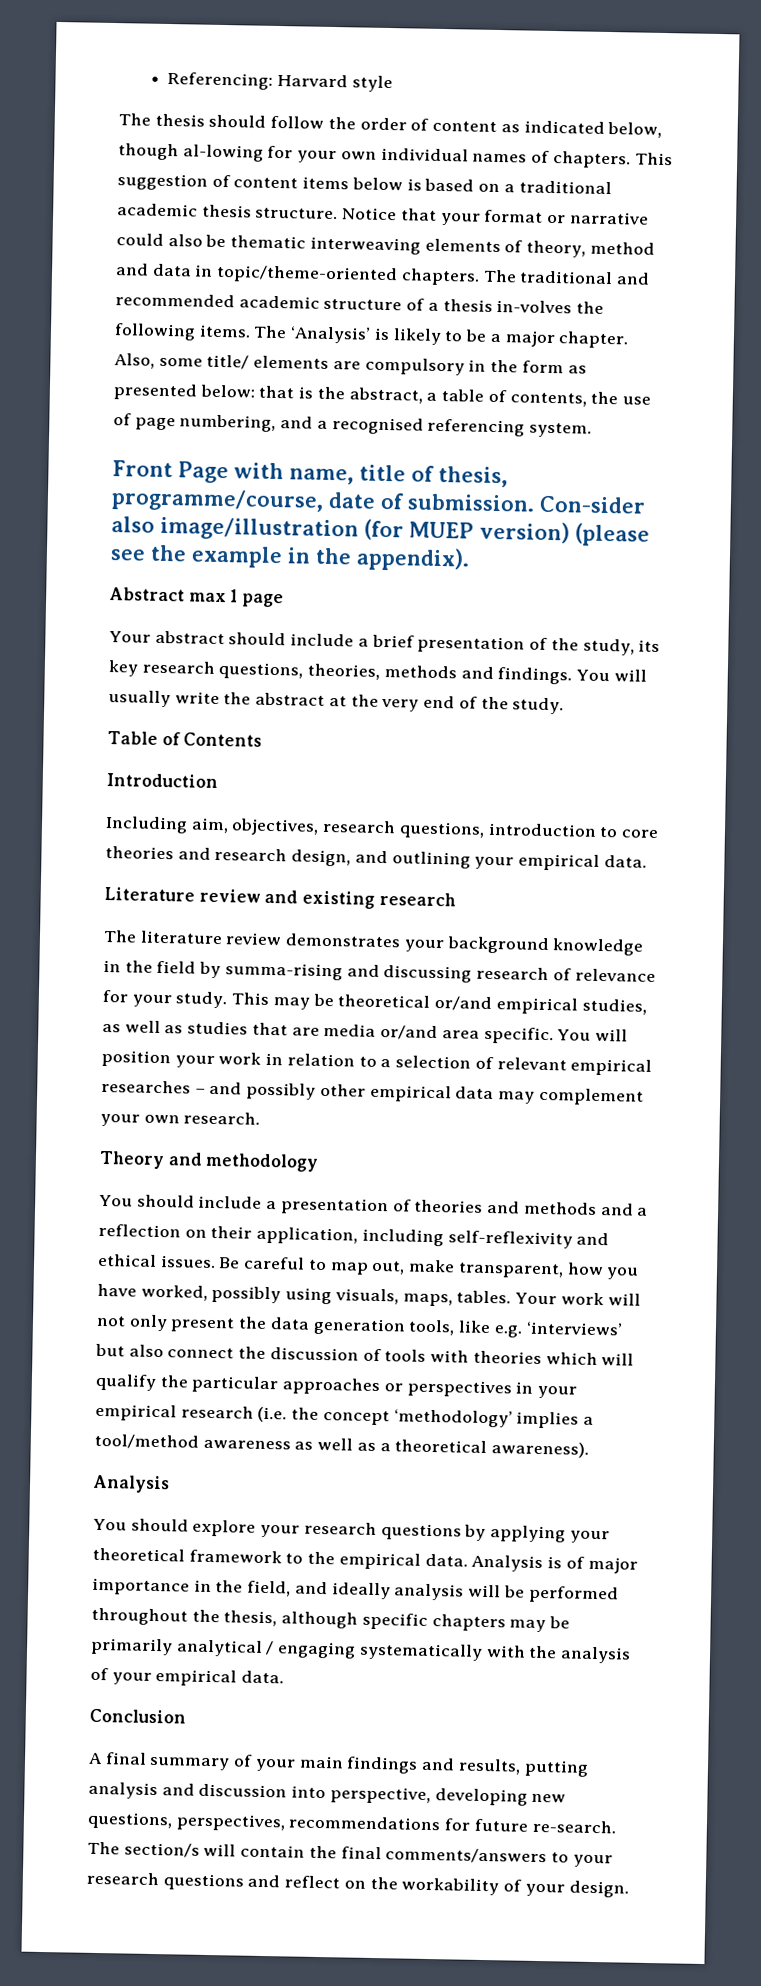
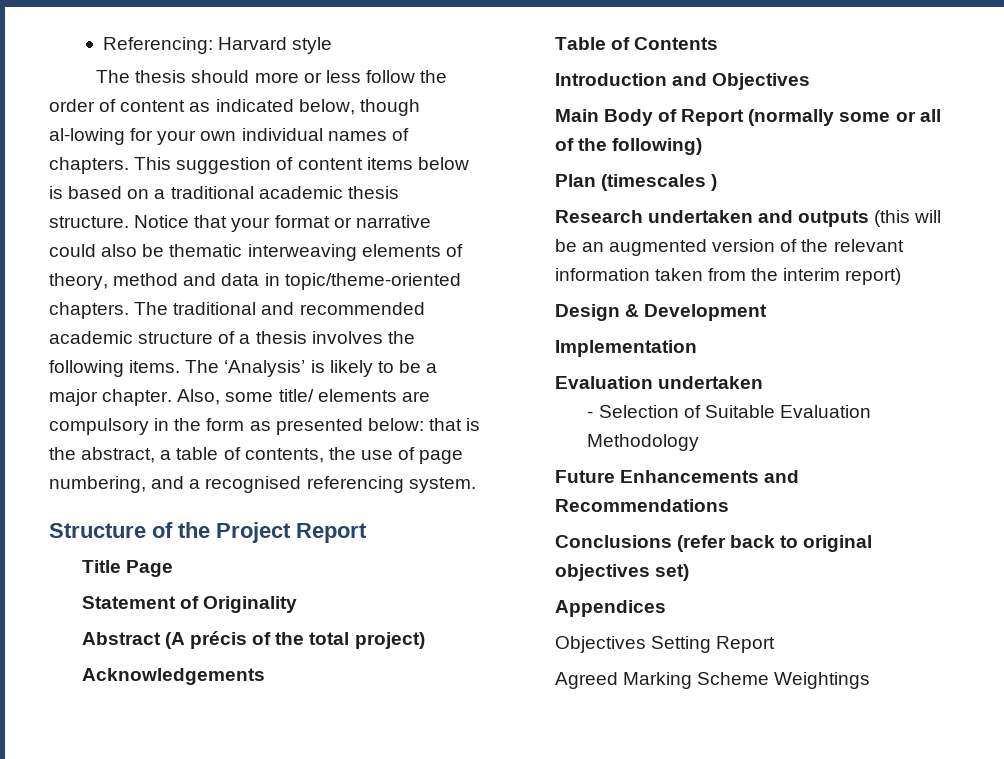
(267, 121) none -> [254,70,361,83] more or less
[496,299,573,314] in-volves -> [311,331,383,344] involves
[112,460,508,488] [111,488,646,514] [111,516,650,547] [110,544,470,572] [109,587,285,608] [109,630,661,656] [108,660,647,685] [108,690,565,715] [107,731,263,747] [106,772,218,789] [105,815,660,839] [105,845,647,871] [104,886,456,909] [103,929,645,956] [103,959,656,983] [102,989,647,1015] [102,1020,628,1045] [101,1049,653,1076] [101,1079,644,1106] [100,1111,261,1127] [99,1150,320,1172] [99,1194,649,1216] [98,1223,610,1249] [97,1253,640,1280] [97,1283,641,1307] [96,1314,623,1338] [95,1343,635,1366] [95,1373,578,1399] [95,1403,595,1429] [94,1433,590,1458] [92,1474,170,1494] [93,1518,610,1544] [92,1547,638,1574] [92,1577,619,1604] [91,1607,571,1633] [90,1637,632,1664] [90,1667,285,1687] [89,1708,186,1724] [88,1752,589,1777] [88,1781,567,1806] [87,1811,617,1834] [87,1841,613,1868] [86,1871,629,1898] Front Page with name, title of thesis, programme/course, date of submission. Con-sider also image/illustration (for MUEP version) (please see the example in the appendix). // Abstract max 1 page // Your abstract should include a brief presentation of the study, its key research questions, theories, methods and findings. You will usually write the abstract at the very end of the study. // Table of Contents // Introduction // Including aim, objectives, research questions, introduction to core theories and research design, and outlining your empirical data. // Literature review and existing research // The literature review demonstrates your background knowledge in the field by summa-rising and discussing research of relevance for your study. This may be theoretical or/and empirical studies, as well as studies that are media or/and area specific. You will position your work in relation to a selection of relevant empirical researches – and possibly other empirical data may complement your own research. // Theory and methodology // You should include a presentation of theories and methods and a reflection on their application, including self-reflexivity and ethical issues. Be careful to map out, make transparent, how you have worked, possibly using visuals, maps, tables. Your work will not only present the data generation tools, like e.g. ‘interviews’ but also connect the discussion of tools with theories which will qualify the particular approaches or perspectives in your empirical research (i.e. the concept ‘methodology’ implies a tool/method awareness as well as a theoretical awareness). // Analysis // You should explore your research questions by applying your theoretical framework to the empirical data. Analysis is of major importance in the field, and ideally analysis will be performed throughout the thesis, although specific chapters may be primarily analytical / engaging systematically with the analysis of your empirical data. // Conclusion // A final summary of your main findings and results, putting analysis and discussion into perspective, developing new questions, perspectives, recommendations for future re-search. The section/s will contain the final comments/answers to your research questions and reflect on the workability of your design. -> [49,522,367,543] [81,560,173,577] [81,596,298,613] [81,631,425,649] [81,668,265,685] [554,37,719,50] [554,73,811,90] [554,109,941,126] [554,138,703,155] [554,174,718,191] [554,210,942,227] [554,239,904,256] [554,268,902,285] [554,304,768,321] [554,340,697,357] [554,376,763,389] [587,405,872,418] [587,434,700,451] [554,470,800,483] [554,499,729,512] [554,535,873,552] [554,564,689,581] [554,600,666,617] [554,636,776,653] [554,672,871,689] Structure of the Project Report // Title Page // Statement of Originality // Abstract (A précis of the total project) // Acknowledgements // Table of Contents // Introduction and Objectives // Main Body of Report (normally some or all of the following) // Plan (timescales ) // Research undertaken and outputs (this will be an augmented version of the relevant information taken from the interim report) // Design & Development // Implementation // Evaluation undertaken // - Selection of Suitable Evaluation Methodology // Future Enhancements and Recommendations // Conclusions (refer back to original objectives set) // Appendices // Objectives Setting Report // Agreed Marking Scheme Weightings

